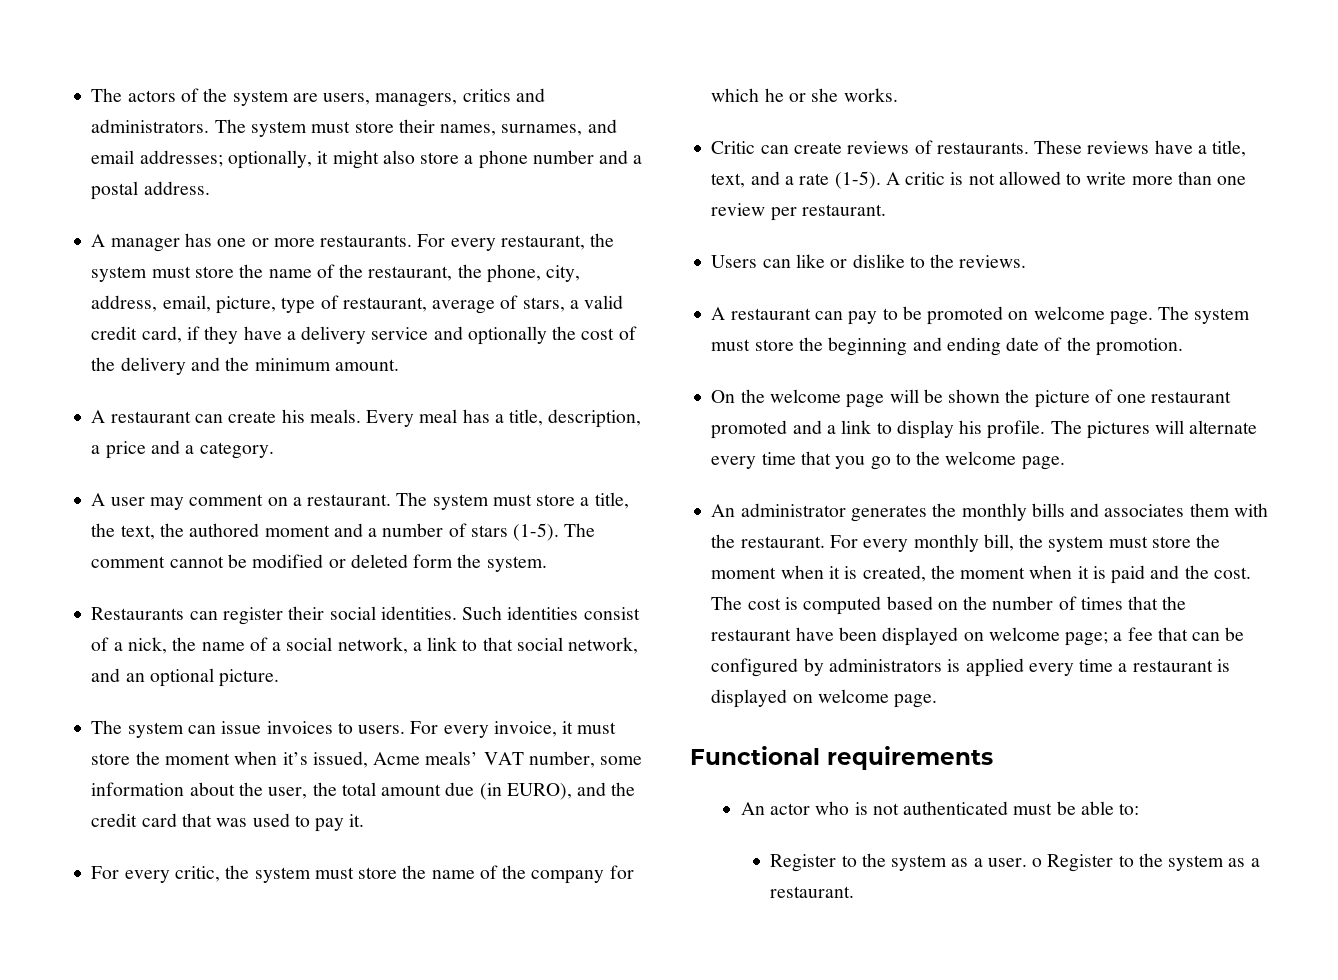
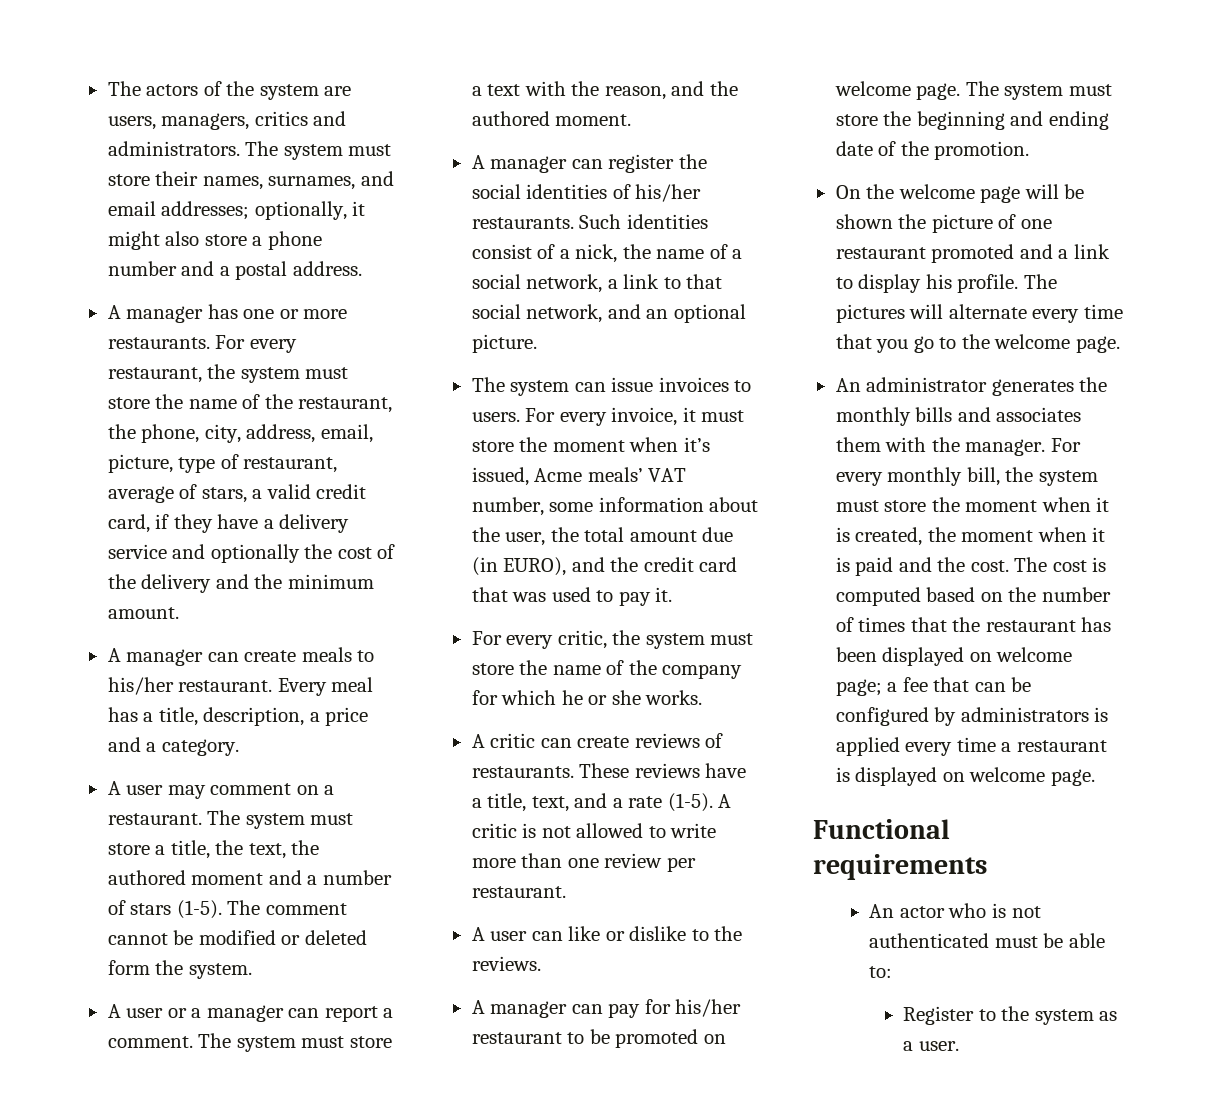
[110,409,361,423] restaurant can create his meals. -> [126,647,375,666] [107,677,273,695] manager can create meals to his/her restaurant.
[91,606,457,625] Restaurants can register their social identities. -> [107,1004,394,1022] [107,1033,392,1052] [471,81,738,100] [471,111,632,126] [471,154,707,173] [471,184,702,202] [471,217,574,229] A user or a manager can report a comment. The system must store a text with the reason, and the authored moment. // A manager can register the social identities of his/her restaurants.
[711,141,756,154] Critic -> [471,733,536,748] A critic
[711,255,758,268] Users -> [471,927,528,941] A user
[730,308,811,320] restaurant -> [490,1001,568,1018] manager
(878, 318) none -> [644,999,742,1017] [471,1032,562,1044] for his/her restaurant
[740,536,825,548] restaurant. -> [965,439,1046,456] manager.
[795,627,834,641] have -> [1081,617,1112,632] has
[1032,853,1260,872] [770,886,855,898] o Register to the system as a restaurant. -> (959, 1046) none

